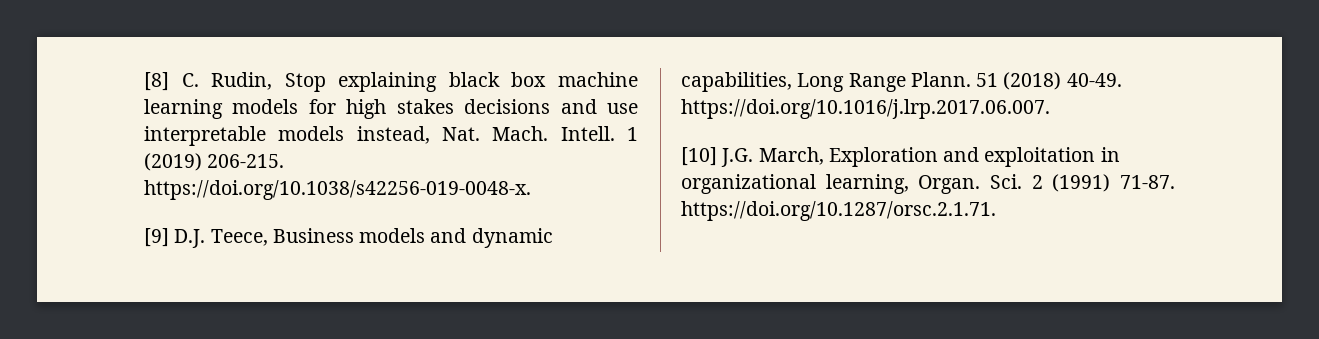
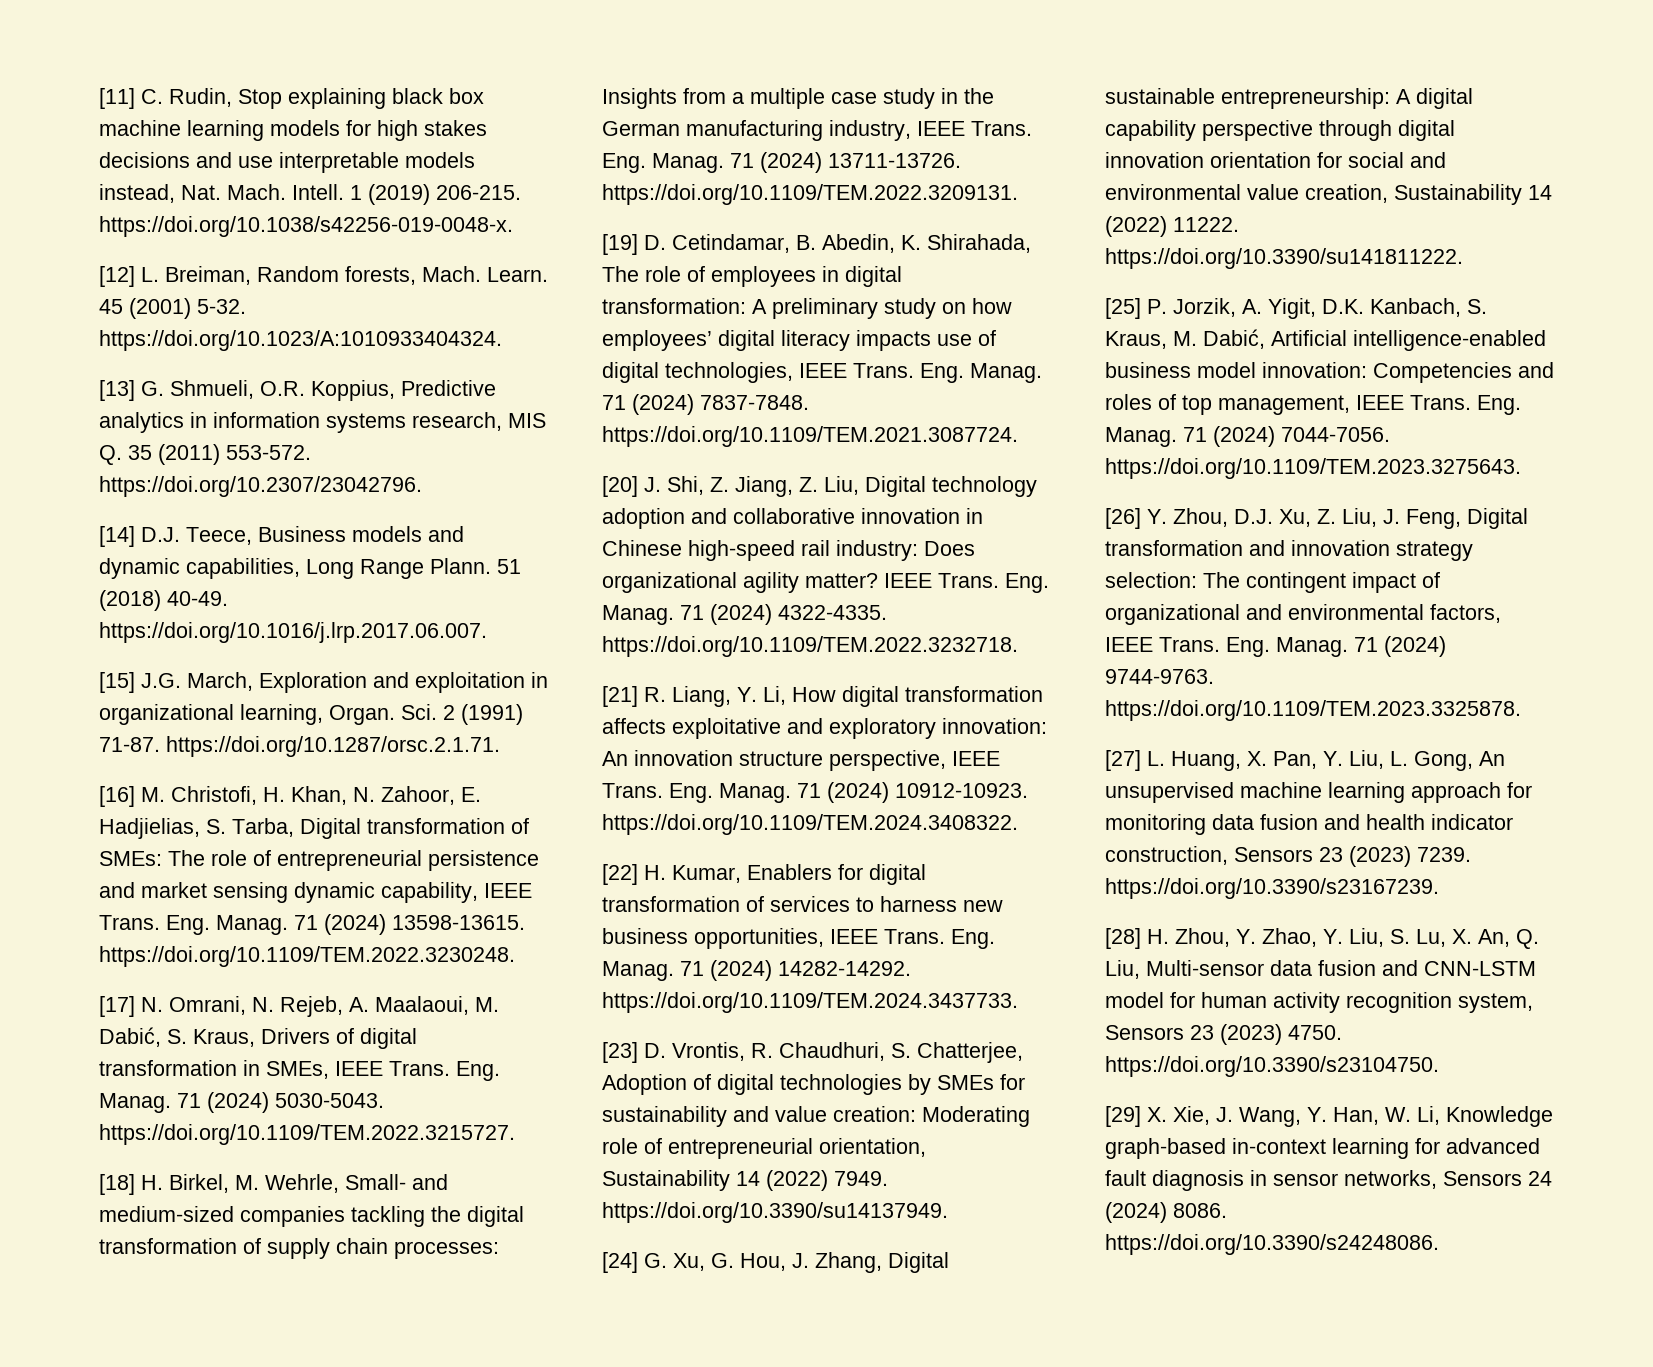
[144,72,169,91] [8] -> [99,88,135,109] [11]
[144,228,169,247] [9] -> [99,266,548,287] [99,298,246,319] [99,330,502,351] [99,380,496,401] [99,412,546,433] [99,444,311,465] [99,476,422,497] [99,526,135,547] [12] L. Breiman, Random forests, Mach. Learn. 45 (2001) 5-32. https://doi.org/10.1023/A:1010933404324. // [13] G. Shmueli, O.R. Koppius, Predictive analytics in information systems research, MIS Q. 35 (2011) 553-572. https://doi.org/10.2307/23042796. // [14]
[681,147,717,166] [10] -> [99,672,135,693] [15]
(996, 211) none -> [99,786,481,807] [99,818,529,839] [99,850,539,871] [99,882,532,903] [99,914,525,935] [99,946,515,967] [99,996,499,1017] [99,1027,417,1049] [99,1060,500,1081] [99,1092,384,1113] [99,1124,515,1145] [99,1174,448,1195] [99,1206,524,1227] [99,1238,499,1259] [602,88,994,109] [602,120,1032,141] [602,152,961,173] [602,184,1018,205] [602,234,1031,255] [602,266,902,287] [602,298,1012,319] [602,330,996,351] [602,362,1042,383] [602,394,809,415] [602,426,1018,447] [602,476,1037,497] [602,508,983,529] [602,540,975,561] [602,572,1049,593] [602,604,887,625] [602,636,1018,657] [602,686,1043,707] [602,718,1047,739] [602,750,1000,771] [602,782,1028,803] [602,814,1018,835] [602,864,926,885] [602,896,1003,912] [602,928,995,949] [602,960,911,981] [602,992,1018,1013] [602,1042,1023,1063] [602,1074,1025,1095] [602,1106,1030,1127] [602,1138,926,1159] [602,1170,888,1191] [602,1202,948,1223] [602,1252,949,1273] [1105,88,1473,109] [1105,120,1455,141] [1105,152,1446,168] [1105,184,1552,205] [1105,216,1239,237] [1105,248,1463,269] [1105,298,1487,319] [1105,329,1546,351] [1105,362,1554,383] [1105,394,1521,415] [1105,426,1390,447] [1105,458,1521,479] [1105,508,1528,529] [1105,540,1473,561] [1105,572,1440,593] [1105,604,1501,625] [1105,636,1446,657] [1105,669,1214,684] [1105,700,1521,721] [1105,750,1505,771] [1105,782,1532,803] [1105,814,1513,835] [1105,846,1471,867] [1105,878,1439,899] [1105,928,1539,949] [1105,960,1536,979] [1105,992,1533,1013] [1105,1024,1342,1045] [1105,1056,1439,1077] [1105,1106,1553,1127] [1105,1138,1540,1159] [1105,1170,1552,1191] [1105,1202,1227,1223] [1105,1234,1439,1255] // [16] M. Christofi, H. Khan, N. Zahoor, E. Hadjielias, S. Tarba, Digital transformation of SMEs: The role of entrepreneurial persistence and market sensing dynamic capability, IEEE Trans. Eng. Manag. 71 (2024) 13598-13615. https://doi.org/10.1109/TEM.2022.3230248. // [17] N. Omrani, N. Rejeb, A. Maalaoui, M. Dabić, S. Kraus, Drivers of digital transformation in SMEs, IEEE Trans. Eng. Manag. 71 (2024) 5030-5043. https://doi.org/10.1109/TEM.2022.3215727. // [18] H. Birkel, M. Wehrle, Small- and medium-sized companies tackling the digital transformation of supply chain processes: Insights from a multiple case study in the German manufacturing industry, IEEE Trans. Eng. Manag. 71 (2024) 13711-13726. https://doi.org/10.1109/TEM.2022.3209131. // [19] D. Cetindamar, B. Abedin, K. Shirahada, The role of employees in digital transformation: A preliminary study on how employees’ digital literacy impacts use of digital technologies, IEEE Trans. Eng. Manag. 71 (2024) 7837-7848. https://doi.org/10.1109/TEM.2021.3087724. // [20] J. Shi, Z. Jiang, Z. Liu, Digital technology adoption and collaborative innovation in Chinese high-speed rail industry: Does organizational agility matter? IEEE Trans. Eng. Manag. 71 (2024) 4322-4335. https://doi.org/10.1109/TEM.2022.3232718. // [21] R. Liang, Y. Li, How digital transformation affects exploitative and exploratory innovation: An innovation structure perspective, IEEE Trans. Eng. Manag. 71 (2024) 10912-10923. https://doi.org/10.1109/TEM.2024.3408322. // [22] H. Kumar, Enablers for digital transformation of services to harness new business opportunities, IEEE Trans. Eng. Manag. 71 (2024) 14282-14292. https://doi.org/10.1109/TEM.2024.3437733. // [23] D. Vrontis, R. Chaudhuri, S. Chatterjee, Adoption of digital technologies by SMEs for sustainability and value creation: Moderating role of entrepreneurial orientation, Sustainability 14 (2022) 7949. https://doi.org/10.3390/su14137949. // [24] G. Xu, G. Hou, J. Zhang, Digital sustainable entrepreneurship: A digital capability perspective through digital innovation orientation for social and environmental value creation, Sustainability 14 (2022) 11222. https://doi.org/10.3390/su141811222. // [25] P. Jorzik, A. Yigit, D.K. Kanbach, S. Kraus, M. Dabić, Artificial intelligence-enabled business model innovation: Competencies and roles of top management, IEEE Trans. Eng. Manag. 71 (2024) 7044-7056. https://doi.org/10.1109/TEM.2023.3275643. // [26] Y. Zhou, D.J. Xu, Z. Liu, J. Feng, Digital transformation and innovation strategy selection: The contingent impact of organizational and environmental factors, IEEE Trans. Eng. Manag. 71 (2024) 9744-9763. https://doi.org/10.1109/TEM.2023.3325878. // [27] L. Huang, X. Pan, Y. Liu, L. Gong, An unsupervised machine learning approach for monitoring data fusion and health indicator construction, Sensors 23 (2023) 7239. https://doi.org/10.3390/s23167239. // [28] H. Zhou, Y. Zhao, Y. Liu, S. Lu, X. An, Q. Liu, Multi-sensor data fusion and CNN-LSTM model for human activity recognition system, Sensors 23 (2023) 4750. https://doi.org/10.3390/s23104750. // [29] X. Xie, J. Wang, Y. Han, W. Li, Knowledge graph-based in-context learning for advanced fault diagnosis in sensor networks, Sensors 24 (2024) 8086. https://doi.org/10.3390/s24248086.

